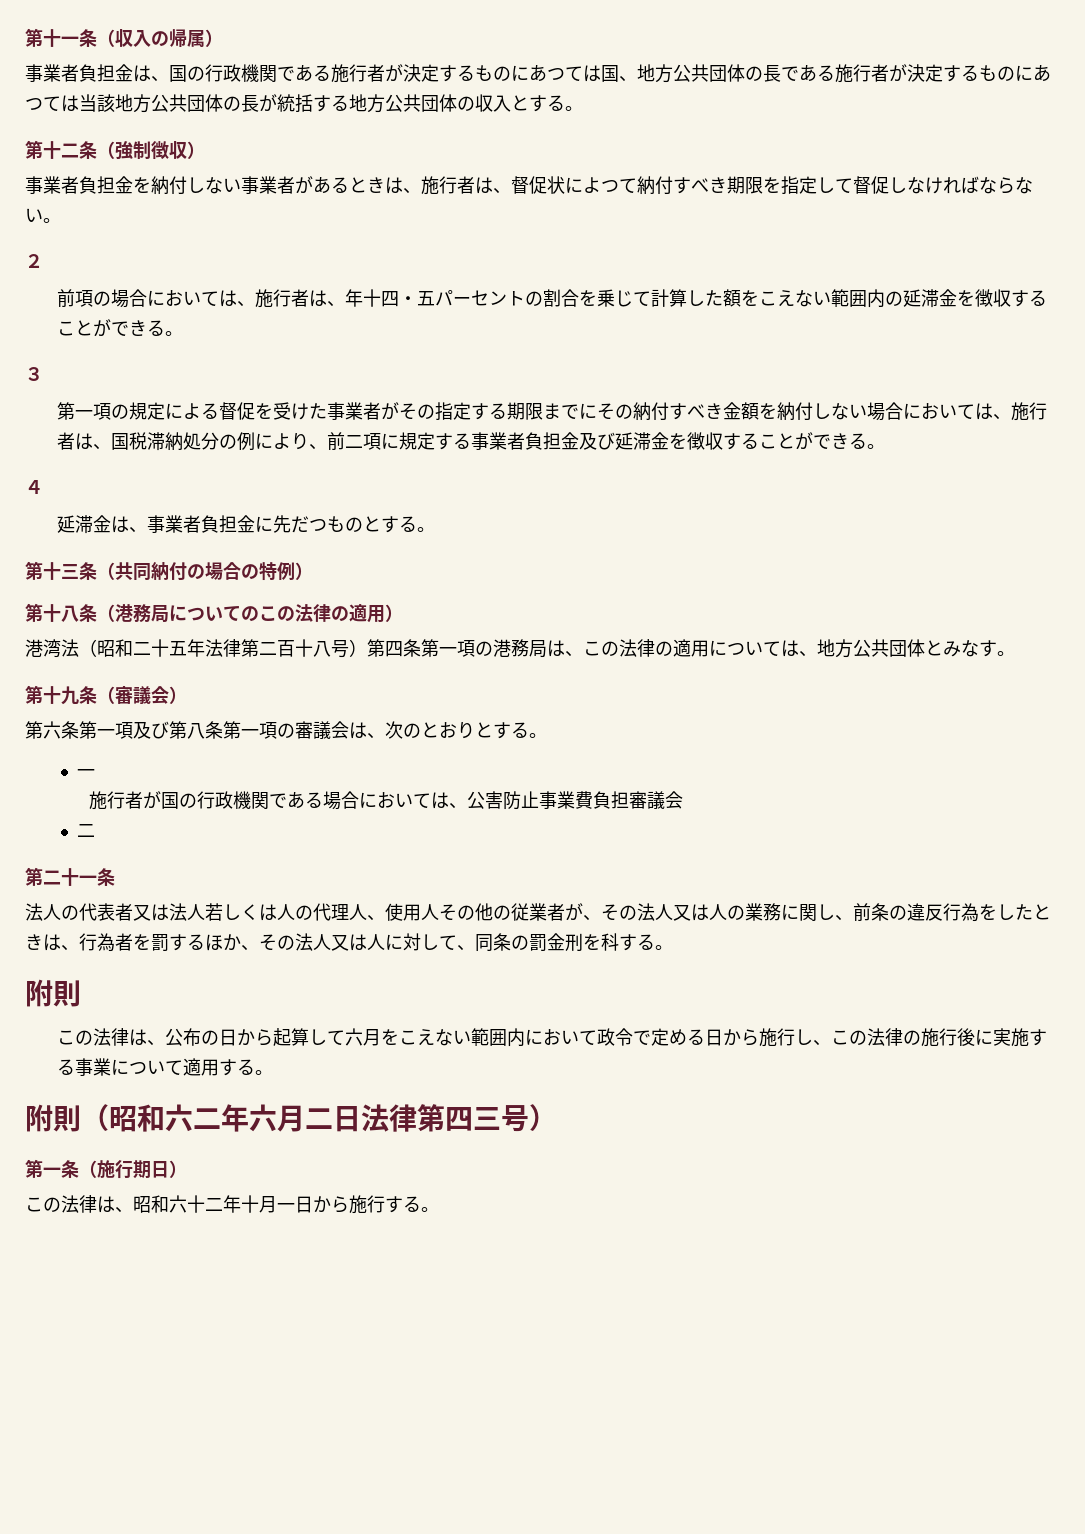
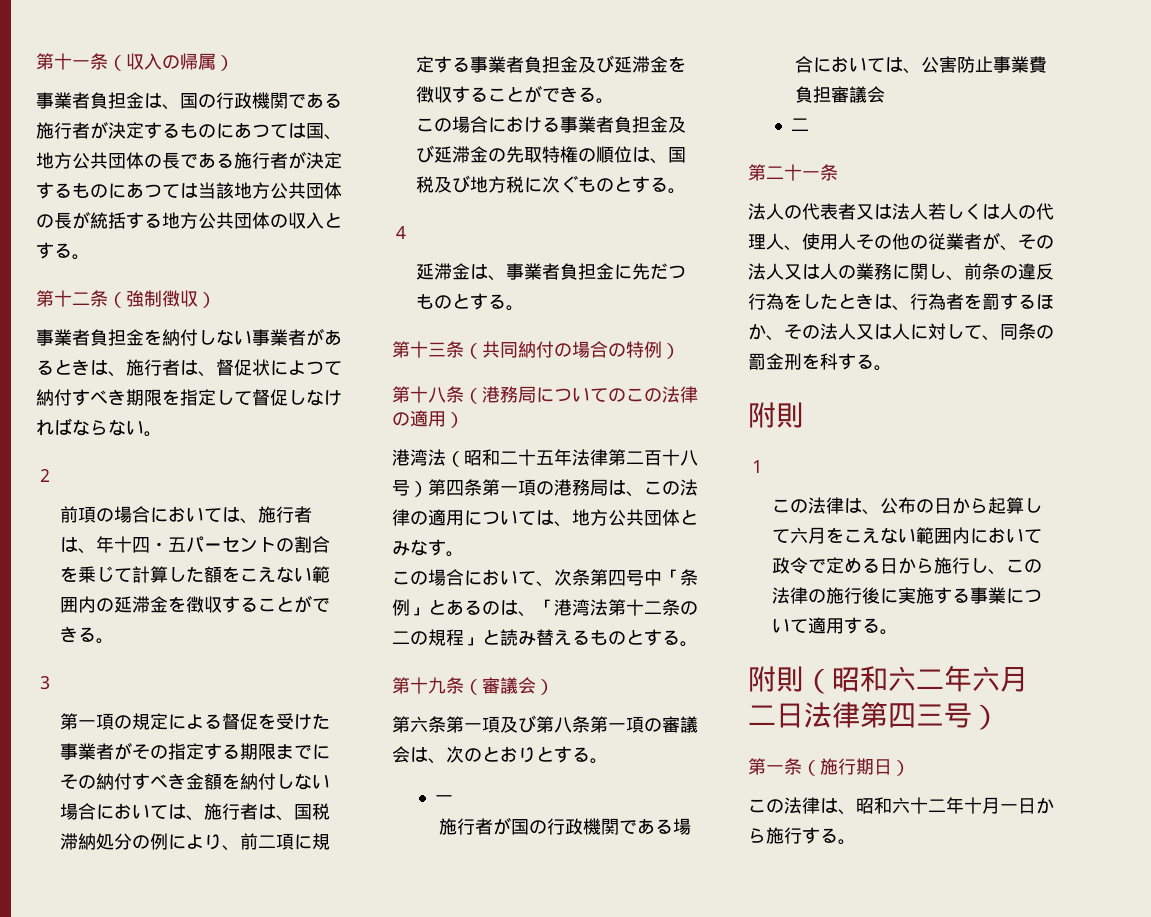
(886, 446) none -> [415,116,686,133] [415,145,686,164] [415,175,686,194] // この場合における事業者負担金及び延滞金の先取特権の順位は、国税及び地方税に次ぐものとする。
(1015, 653) none -> [392,569,698,587] [392,599,698,617] [392,629,698,647] // この場合において、次条第四号中「条例」とあるのは、「港湾法第十二条の二の規程」と読み替えるものとする。
(81, 993) none -> [748,460,766,473] // １

